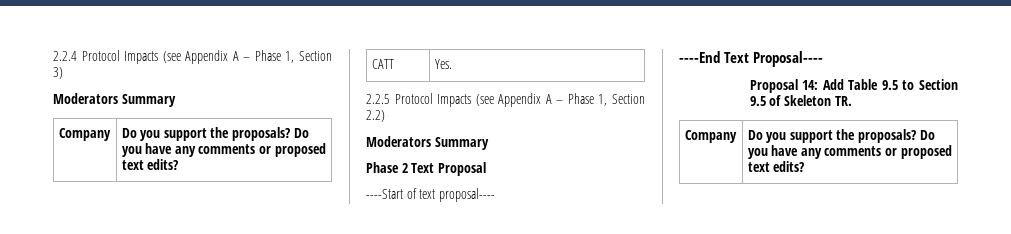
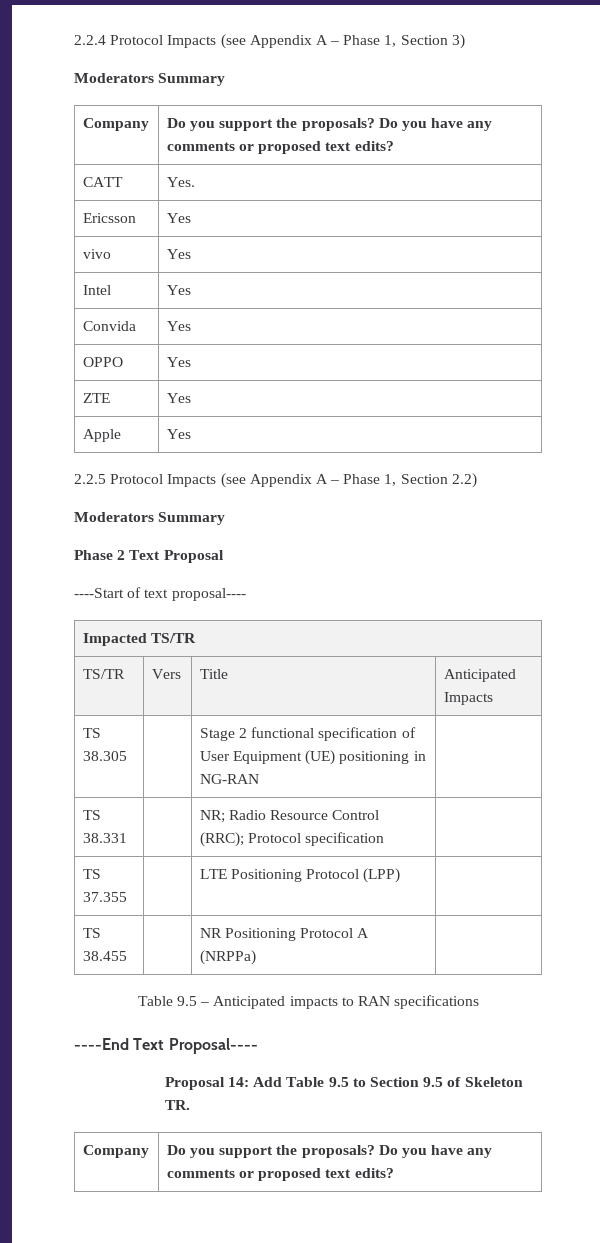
(452, 64) none -> [82,213,136,223] [166,213,191,223] [82,249,111,259] [166,249,191,259] [82,285,111,295] [166,285,191,295] [82,321,136,331] [166,321,191,331] [82,357,123,367] [166,357,191,367] [82,393,110,403] [166,393,191,403] [82,429,121,442] [166,429,191,439] // Ericsson | Yes // vivo | Yes // Intel | Yes // Convida | Yes // OPPO | Yes // ZTE | Yes // Apple | Yes
(495, 195) none -> [82,633,197,646] [82,669,125,679] [151,669,181,679] [199,669,228,679] [443,669,516,682] [443,692,493,705] [82,728,101,738] [82,751,127,761] [199,727,416,741] [199,750,426,765] [199,774,259,784] [82,810,101,820] [82,833,127,843] [199,810,380,823] [199,832,385,847] [82,869,101,879] [82,892,127,902] [199,868,401,883] [82,928,101,938] [82,951,127,961] [199,928,370,941] [199,950,256,965] [137,995,480,1009] // Impacted TS/TR // TS/TR | Vers | Title | Anticipated Impacts // TS 38.305 | | Stage 2 functional specification of User Equipment (UE) positioning in NG-RAN | // TS 38.331 | | NR; Radio Resource Control (RRC); Protocol specification | // TS 37.355 | | LTE Positioning Protocol (LPP) | // TS 38.455 | | NR Positioning Protocol A (NRPPa) | // Table 9.5 – Anticipated impacts to RAN specifications

